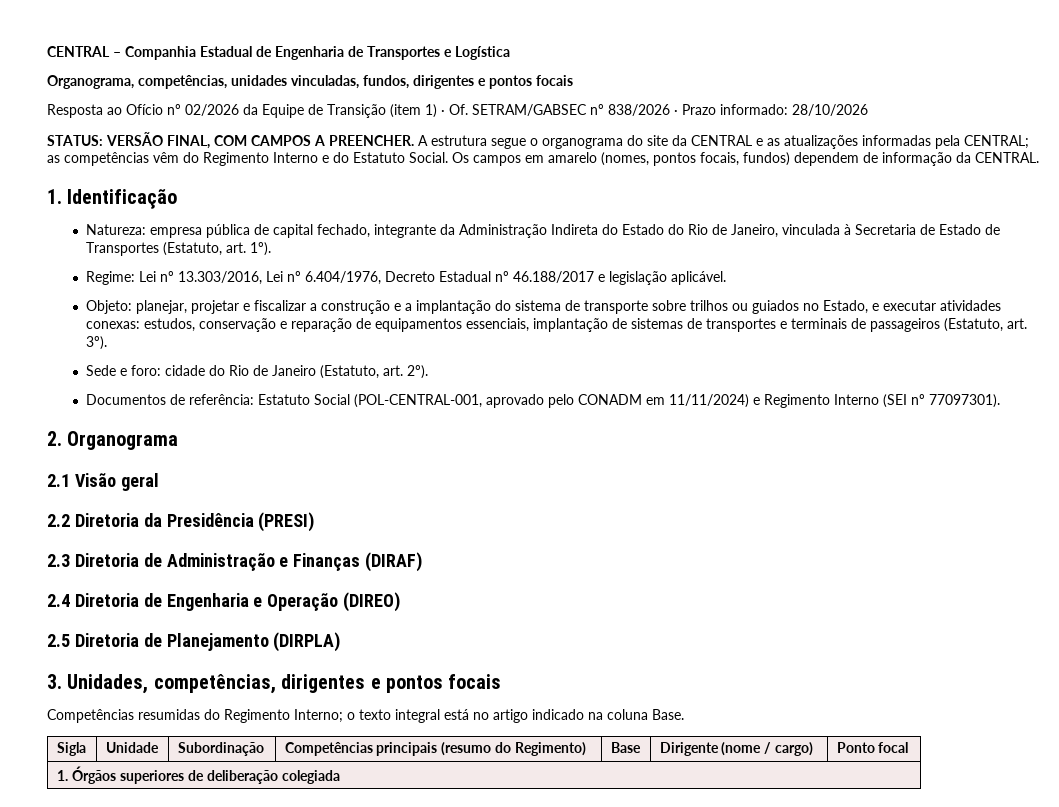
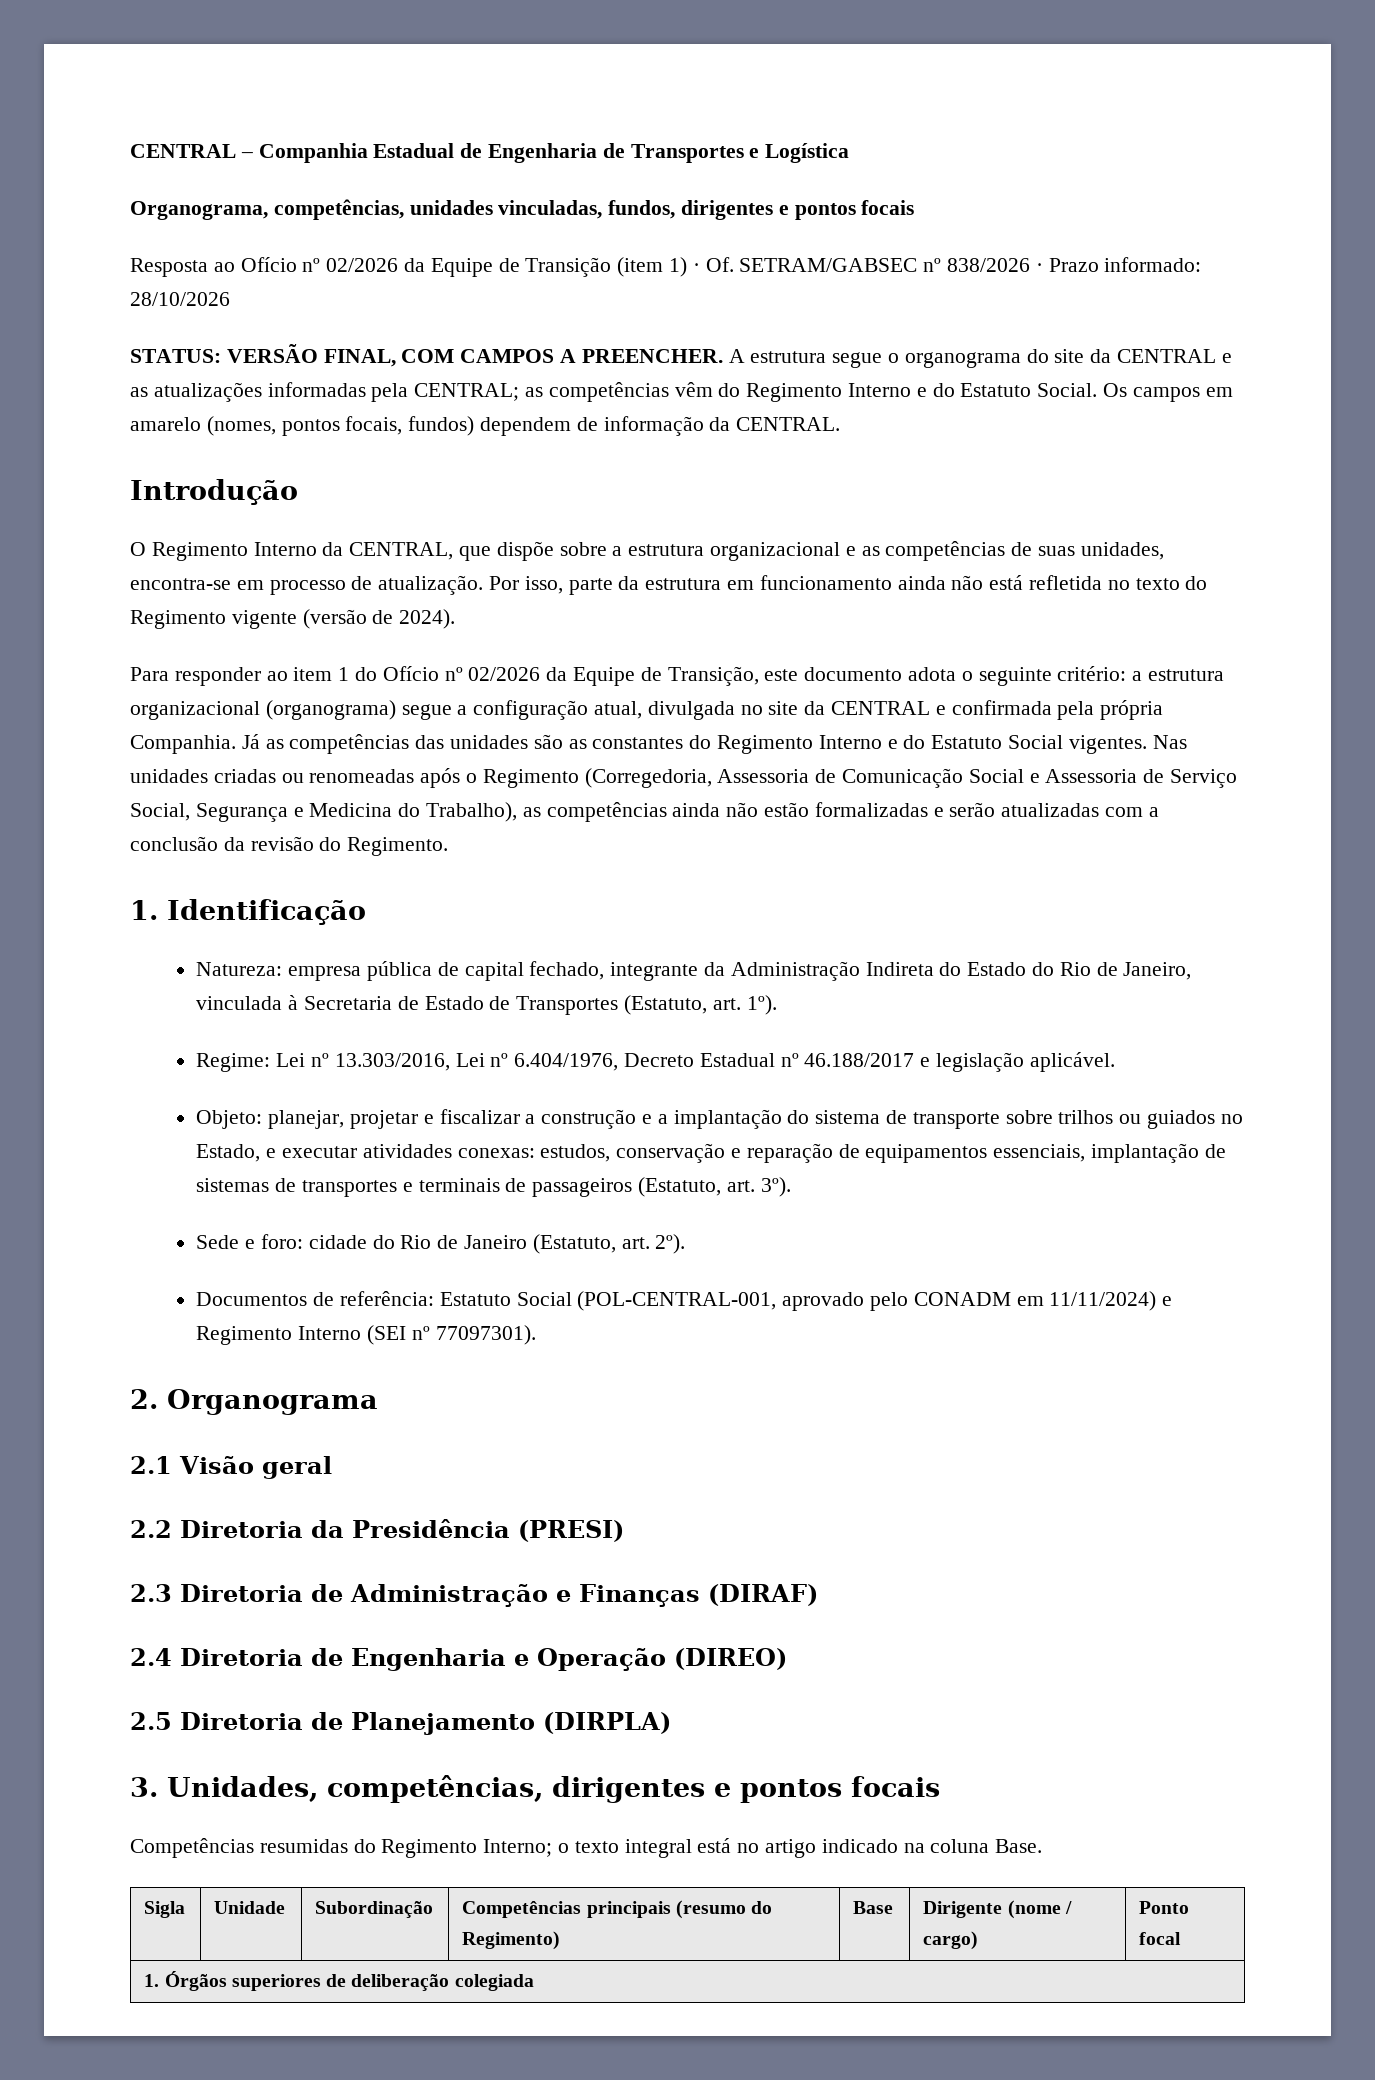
(1039, 157) none -> [130,479,298,505] [130,541,1164,561] [130,575,1208,595] [130,609,456,629] [130,666,1225,686] [130,700,1164,720] [130,734,1187,754] [130,768,1238,788] [130,802,1159,822] [130,836,449,856] // Introdução // O Regimento Interno da CENTRAL, que dispõe sobre a estrutura organizacional e as competências de suas unidades, encontra-se em processo de atualização. Por isso, parte da estrutura em funcionamento ainda não está refletida no texto do Regimento vigente (versão de 2024). // Para responder ao item 1 do Ofício nº 02/2026 da Equipe de Transição, este documento adota o seguinte critério: a estrutura organizacional (organograma) segue a configuração atual, divulgada no site da CENTRAL e confirmada pela própria Companhia. Já as competências das unidades são as constantes do Regimento Interno e do Estatuto Social vigentes. Nas unidades criadas ou renomeadas após o Regimento (Corregedoria, Assessoria de Comunicação Social e Assessoria de Serviço Social, Segurança e Medicina do Trabalho), as competências ainda não estão formalizadas e serão atualizadas com a conclusão da revisão do Regimento.

